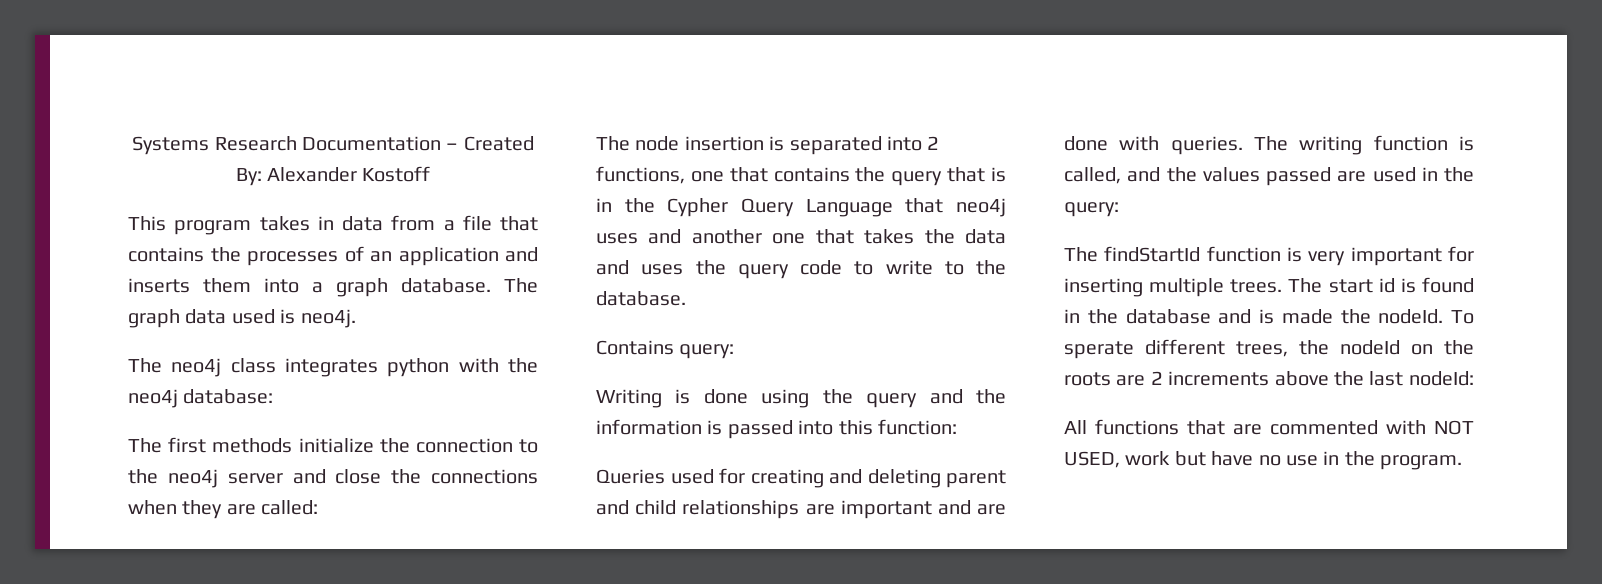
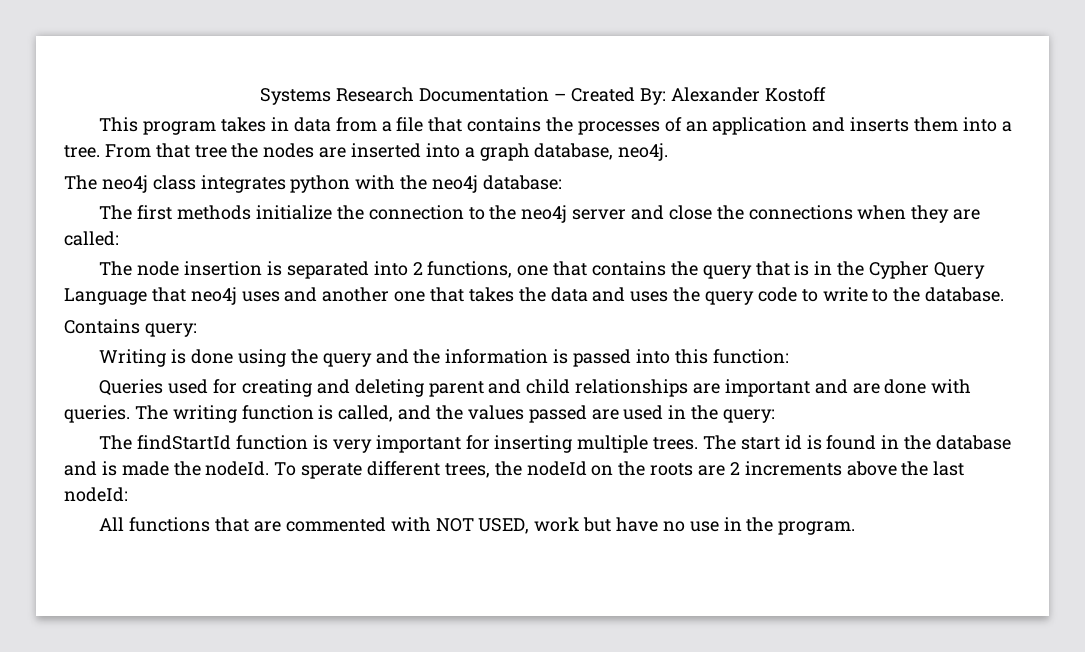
[336,278,538,297] [128,309,296,328] graph database. The graph data used is -> [64,143,614,161] tree. From that tree the nodes are inserted into a graph database,

